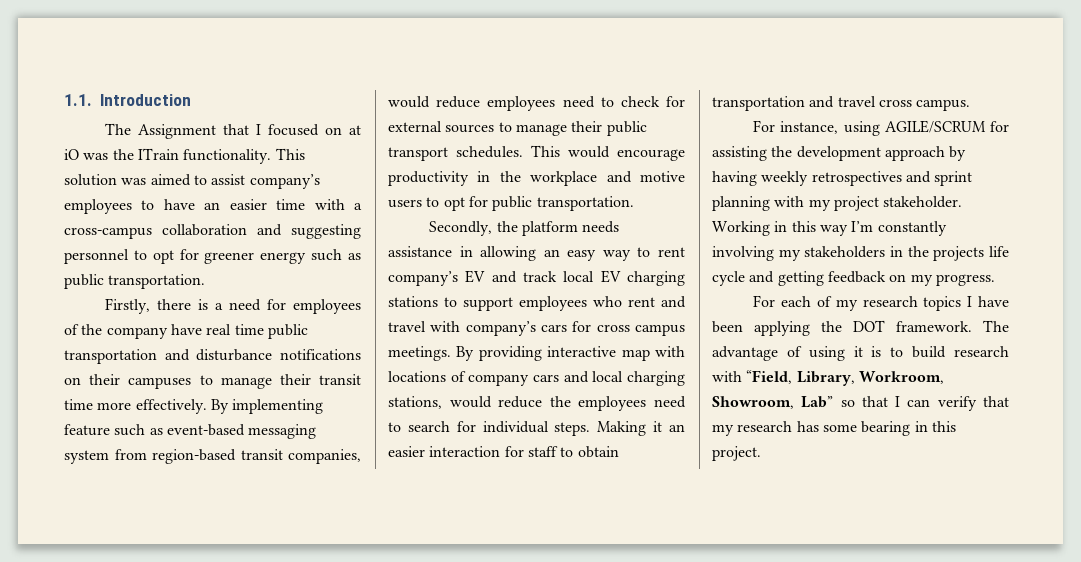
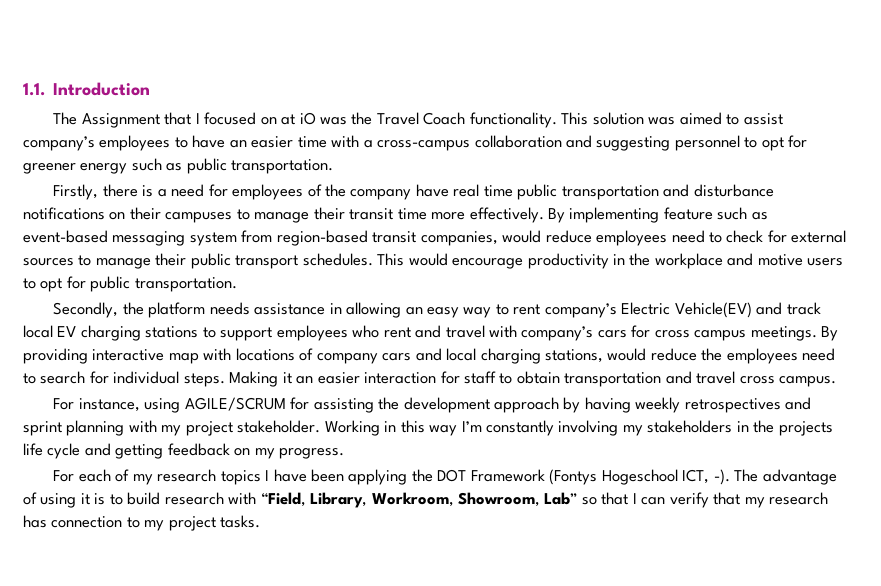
[137,148,179,160] ITrain -> [376,112,466,125] Travel Coach
[465,270,486,283] EV -> [621,302,752,318] Electric Vehicle(EV)
[896,321,972,332] framework. -> [470,469,730,485] Framework (Fontys Hogeschool ICT, -).
[822,421,956,436] [712,446,761,461] some bearing in this project. -> [51,515,261,531] connection to my project tasks.

